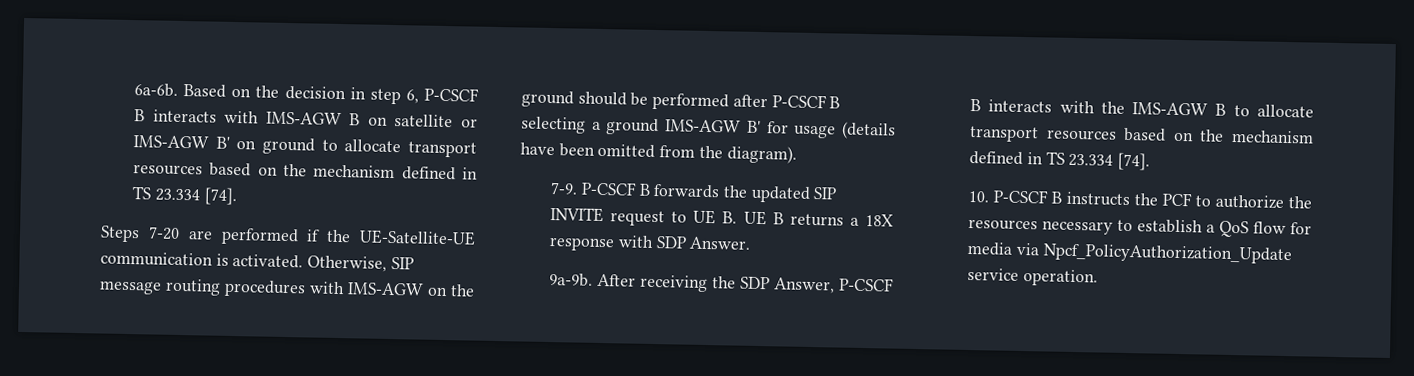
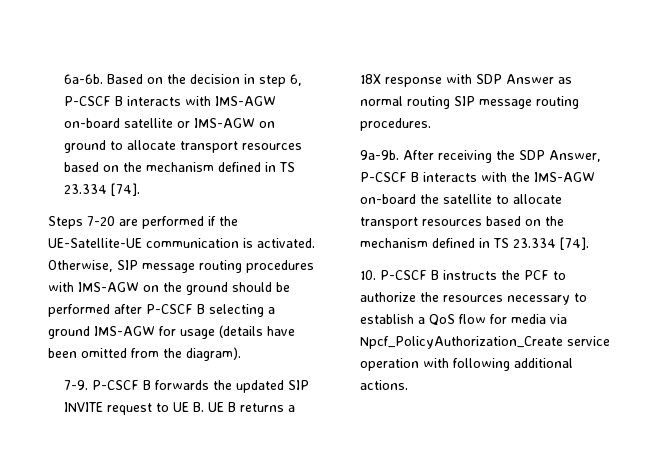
[349,113,388,126] B on -> [64,118,121,128] on-board
[215,136,230,149] B' -> (256, 123) none
[746,120,761,133] B' -> (155, 331) none
[689,236,752,250] Answer. -> [506,74,573,84] [360,96,580,109] [360,118,432,131] Answer as normal routing SIP message routing procedures.
[1215,103,1227,116] B -> [360,194,493,204] on-board the satellite
[1042,243,1292,265] [967,267,1098,287] Npcf_PolicyAuthorization_Update service operation. -> [360,336,611,349] [360,358,574,371] [360,380,409,390] Npcf_PolicyAuthorization_Create service operation with following additional actions.

